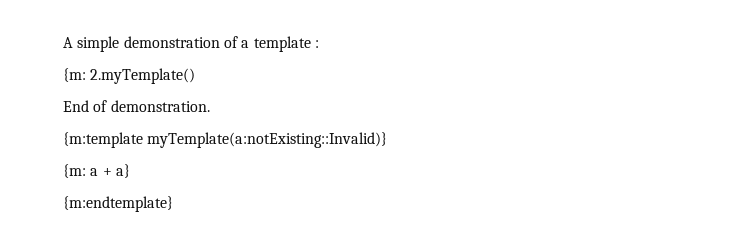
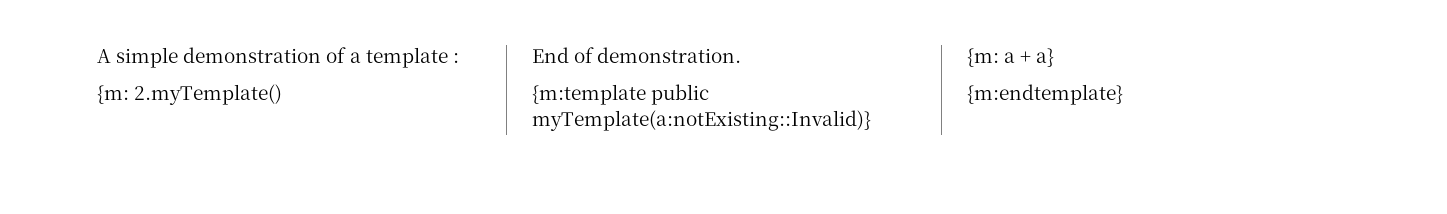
(143, 140) none -> [651,84,710,105] public

